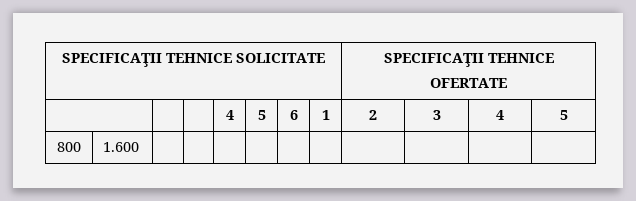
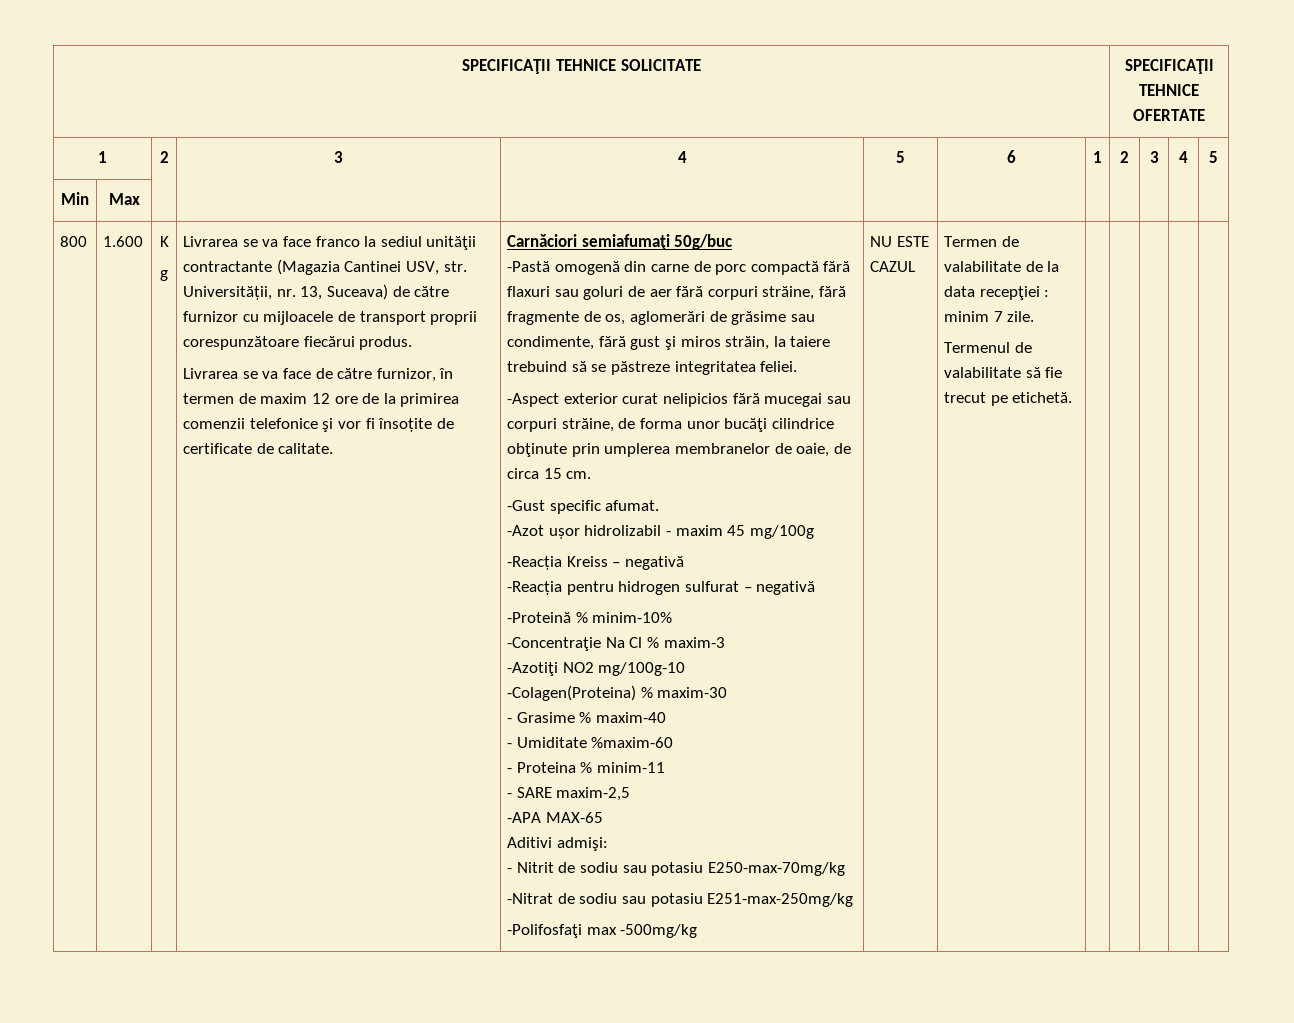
(507, 83) | | -> [98,151,107,163] [159,151,169,163] [334,151,343,163] 1 | 2 | 3
[57,142,81,152] [103,142,140,152] 800 | 1.600 | | | | | -> [61,192,89,205] [108,193,140,205] [60,236,88,247] [103,236,144,247] [159,236,169,247] [160,270,168,281] [183,236,477,250] [183,259,467,275] [183,284,450,300] [183,311,478,325] [183,336,413,350] [183,368,454,382] [183,393,460,407] [183,418,454,432] [183,443,334,454] [507,234,733,250] [507,261,851,275] [507,286,846,300] [507,311,815,325] [507,336,831,350] [507,361,798,375] [507,393,851,407] [507,418,834,432] [507,443,851,457] [507,468,592,479] [507,500,660,514] [507,525,814,539] [507,556,684,570] [507,581,816,595] [507,612,673,623] [507,637,725,651] [507,662,686,676] [507,685,728,701] [507,712,666,723] [507,737,674,748] [507,762,665,773] [507,787,631,801] [507,812,603,823] [507,837,608,851] [507,862,845,876] [507,893,854,907] [507,924,698,938] [870,236,929,247] [870,261,916,272] [944,236,1019,247] [944,261,1060,272] [944,286,1050,300] [944,311,1035,322] [944,342,1032,353] [944,367,1063,378] [944,392,1073,406] Min | Max | | | | | | | | | | // 800 | 1.600 | K // g | Livrarea se va face franco la sediul unităţii contractante (Magazia Cantinei USV, str. Universității, nr. 13, Suceava) de către furnizor cu mijloacele de transport proprii corespunzătoare fiecărui produs. // Livrarea se va face de către furnizor, în termen de maxim 12 ore de la primirea comenzii telefonice şi vor fi însoțite de certificate de calitate. | Carnăciori semiafumaţi 50g/buc // -Pastă omogenă din carne de porc compactă fără flaxuri sau goluri de aer fără corpuri străine, fără fragmente de os, aglomerări de grăsime sau condimente, fără gust şi miros străin, la taiere trebuind să se păstreze integritatea feliei. // -Aspect exterior curat nelipicios fără mucegai sau corpuri străine, de forma unor bucăţi cilindrice obţinute prin umplerea membranelor de oaie, de circa 15 cm. // -Gust specific afumat. // -Azot ușor hidrolizabil - maxim 45 mg/100g // -Reacția Kreiss – negativă // -Reacția pentru hidrogen sulfurat – negativă // -Proteină % minim-10% // -Concentraţie Na Cl % maxim-3 // -Azotiţi NO2 mg/100g-10 // -Colagen(Proteina) % maxim-30 // - Grasime % maxim-40 // - Umiditate %maxim-60 // - Proteina % minim-11 // - SARE maxim-2,5 // -APA MAX-65 // Aditivi admişi: // - Nitrit de sodiu sau potasiu E250-max-70mg/kg // -Nitrat de sodiu sau potasiu E251-max-250mg/kg // -Polifosfaţi max -500mg/kg | NU ESTE CAZUL | Termen de valabilitate de la data recepţiei : minim 7 zile. // Termenul de valabilitate să fie trecut pe etichetă.

